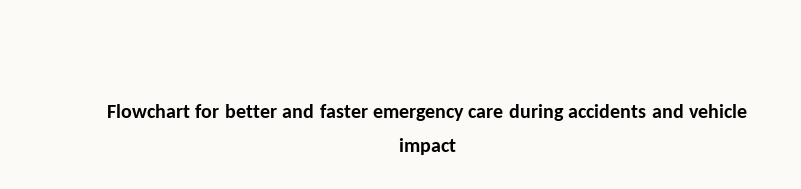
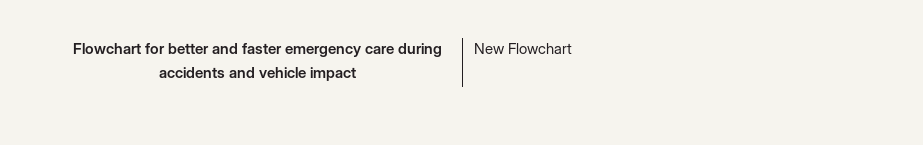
(456, 146) none -> [474,43,573,54] // New Flowchart

